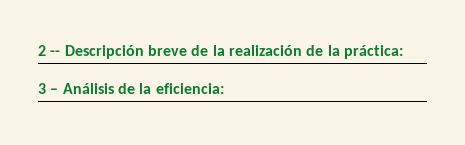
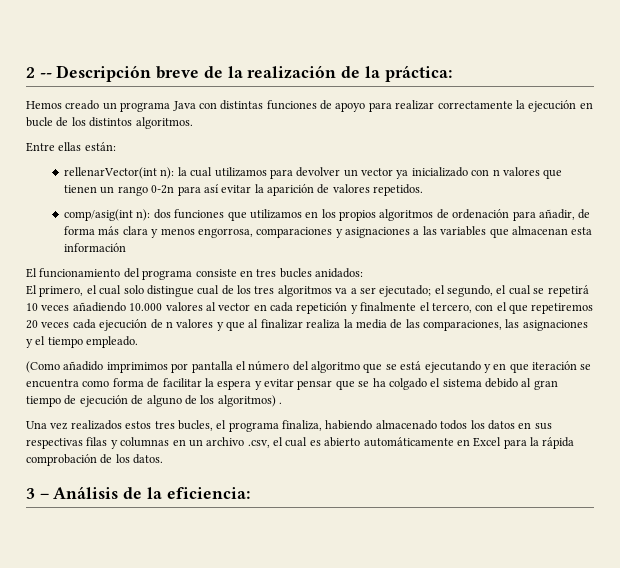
(403, 52) none -> [26,100,593,112] [26,117,193,129] [26,142,116,152] [64,167,563,179] [64,184,424,196] [64,209,591,221] [64,226,593,238] [64,243,127,252] [26,268,363,280] [26,285,589,297] [26,302,594,314] [26,319,588,331] [26,336,139,348] [26,360,592,373] [26,378,558,390] [26,395,282,407] [26,420,552,432] [26,437,575,449] [26,454,164,466] // Hemos creado un programa Java con distintas funciones de apoyo para realizar correctamente la ejecución en bucle de los distintos algoritmos. // Entre ellas están: // rellenarVector(int n): la cual utilizamos para devolver un vector ya inicializado con n valores que tienen un rango 0-2n para así evitar la aparición de valores repetidos. // comp/asig(int n): dos funciones que utilizamos en los propios algoritmos de ordenación para añadir, de forma más clara y menos engorrosa, comparaciones y asignaciones a las variables que almacenan esta información // El funcionamiento del programa consiste en tres bucles anidados: // El primero, el cual solo distingue cual de los tres algoritmos va a ser ejecutado; el segundo, el cual se repetirá 10 veces añadiendo 10.000 valores al vector en cada repetición y finalmente el tercero, con el que repetiremos 20 veces cada ejecución de n valores y que al finalizar realiza la media de las comparaciones, las asignaciones y el tiempo empleado. // (Como añadido imprimimos por pantalla el número del algoritmo que se está ejecutando y en que iteración se encuentra como forma de facilitar la espera y evitar pensar que se ha colgado el sistema debido al gran tiempo de ejecución de alguno de los algoritmos) . // Una vez realizados estos tres bucles, el programa finaliza, habiendo almacenado todos los datos en sus respectivas filas y columnas en un archivo .csv, el cual es abierto automáticamente en Excel para la rápida comprobación de los datos.

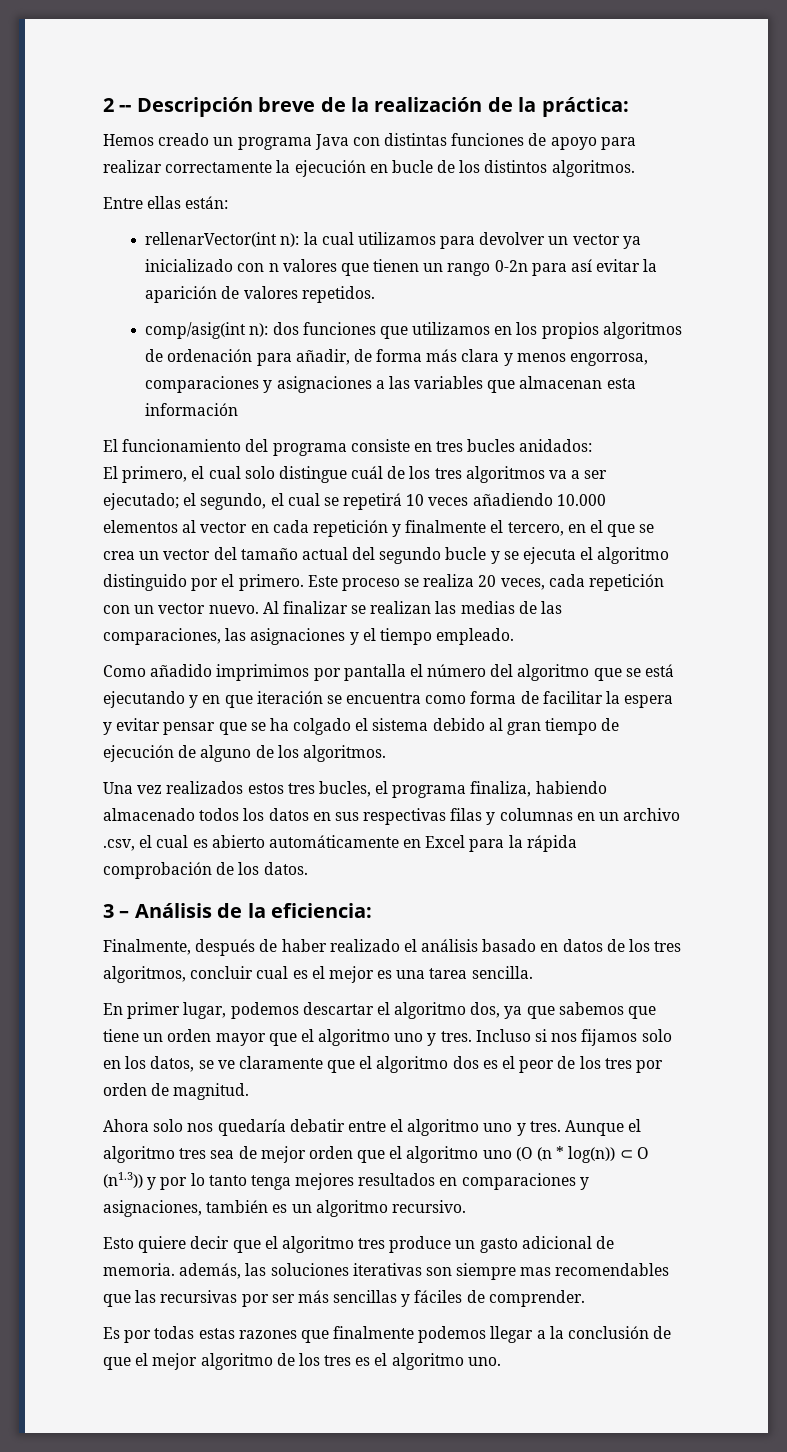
[197,285,220,295] cual -> [351,466,384,479] cuál
[165,302,203,311] valores -> [103,520,178,533] elementos
[475,304,494,311] con -> [567,524,586,533] en
[531,303,594,314] [26,319,387,331] repetiremos 20 veces cada ejecución de n valores y que al finalizar realiza la media -> [639,524,655,533] [103,547,670,564] [103,574,665,591] [103,601,515,614] se crea un vector del tamaño actual del segundo bucle y se ejecuta el algoritmo distinguido por el primero. Este proceso se realiza 20 veces, cada repetición con un vector nuevo. Al finalizar se realizan las medias
[26,361,60,373] (Como -> [103,665,146,677] Como
[217,395,282,407] algoritmos) . -> [302,745,386,762] algoritmos.
(250, 493) none -> [103,939,682,956] [103,966,533,983] [103,1002,657,1019] [103,1029,672,1046] [103,1056,663,1073] [103,1083,250,1100] [103,1119,642,1136] [103,1146,649,1163] [103,1172,589,1190] [103,1200,466,1217] [103,1236,615,1253] [103,1263,670,1280] [103,1290,585,1307] [103,1326,672,1343] [103,1353,501,1370] // Finalmente, después de haber realizado el análisis basado en datos de los tres algoritmos, concluir cual es el mejor es una tarea sencilla. // En primer lugar, podemos descartar el algoritmo dos, ya que sabemos que tiene un orden mayor que el algoritmo uno y tres. Incluso si nos fijamos solo en los datos, se ve claramente que el algoritmo dos es el peor de los tres por orden de magnitud. // Ahora solo nos quedaría debatir entre el algoritmo uno y tres. Aunque el algoritmo tres sea de mejor orden que el algoritmo uno (O (n * log(n)) ⊂ O (n1.3)) y por lo tanto tenga mejores resultados en comparaciones y asignaciones, también es un algoritmo recursivo. // Esto quiere decir que el algoritmo tres produce un gasto adicional de memoria. además, las soluciones iterativas son siempre mas recomendables que las recursivas por ser más sencillas y fáciles de comprender. // Es por todas estas razones que finalmente podemos llegar a la conclusión de que el mejor algoritmo de los tres es el algoritmo uno.

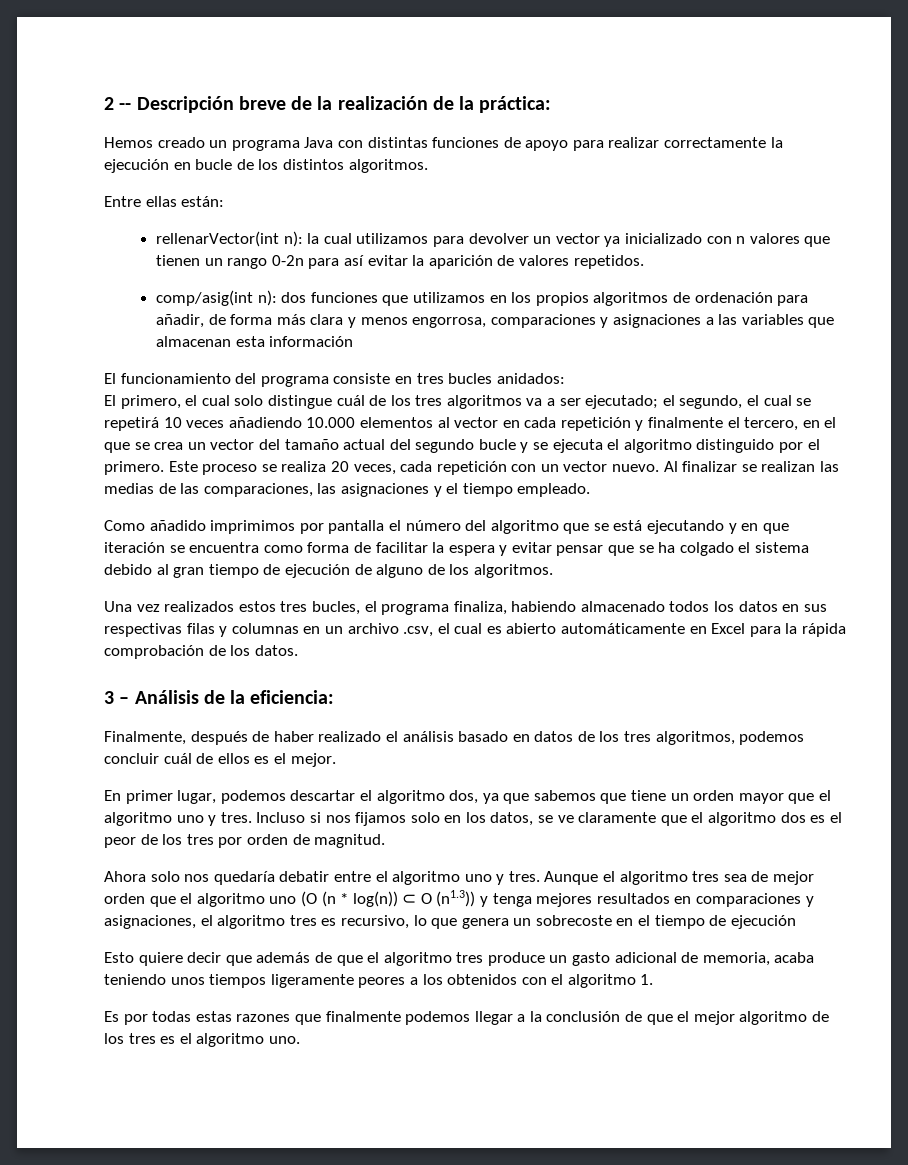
[190,966,533,983] concluir cual es el mejor es una tarea sencilla. -> [739,731,805,745] [104,753,336,767] podemos concluir cuál de ellos es el mejor.
[160,1173,247,1190] por lo tanto -> (489, 901) none
[206,1200,466,1217] también es un algoritmo recursivo. -> [200,915,796,929] el algoritmo tres es recursivo, lo que genera un sobrecoste en el tiempo de ejecución
(261, 1246) none -> [256,952,363,966] además de que
[103,1263,670,1280] [103,1290,585,1307] memoria. además, las soluciones iterativas son siempre mas recomendables que las recursivas por ser más sencillas y fáciles de comprender. -> [702,952,815,966] [104,974,654,988] memoria, acaba teniendo unos tiempos ligeramente peores a los obtenidos con el algoritmo 1.

